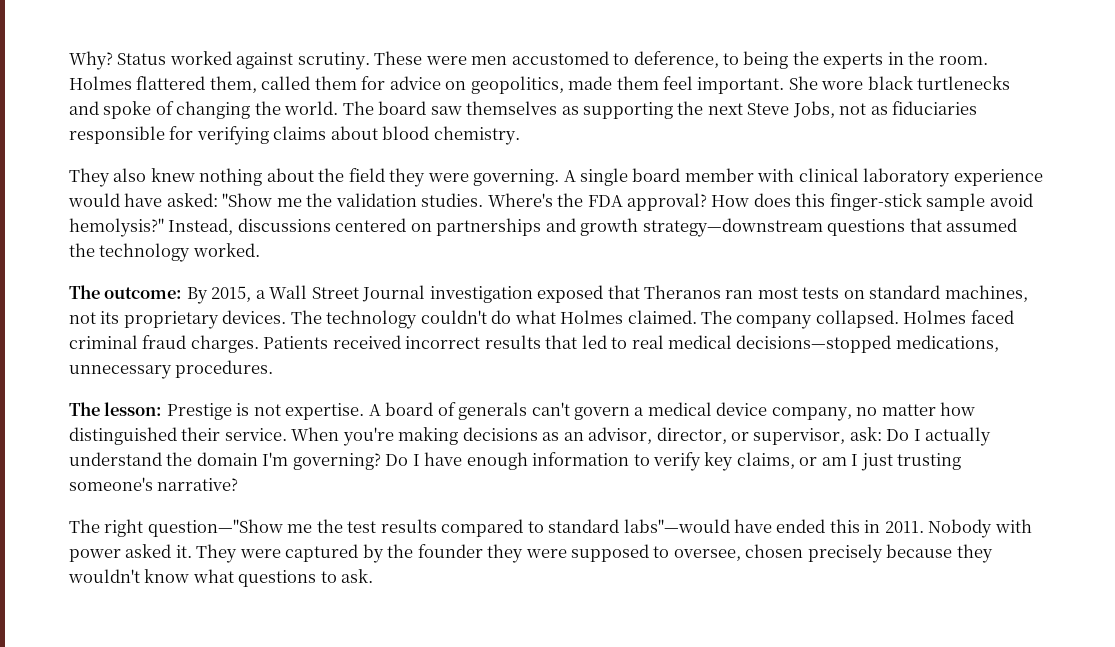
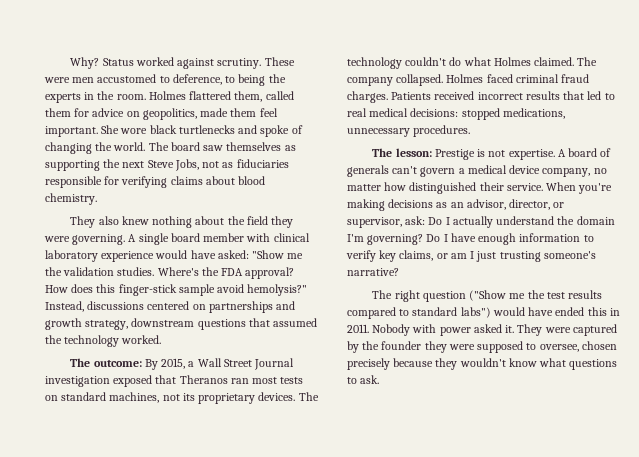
[642,218,823,237] strategy—downstream -> [85,318,195,330] strategy, downstream
[736,335,892,353] decisions—stopped -> [410,108,500,120] decisions: stopped
[147,519,283,537] question—"Show -> [422,290,507,302] question ("Show
[623,519,730,533] labs"—would -> [460,307,525,318] labs") would

